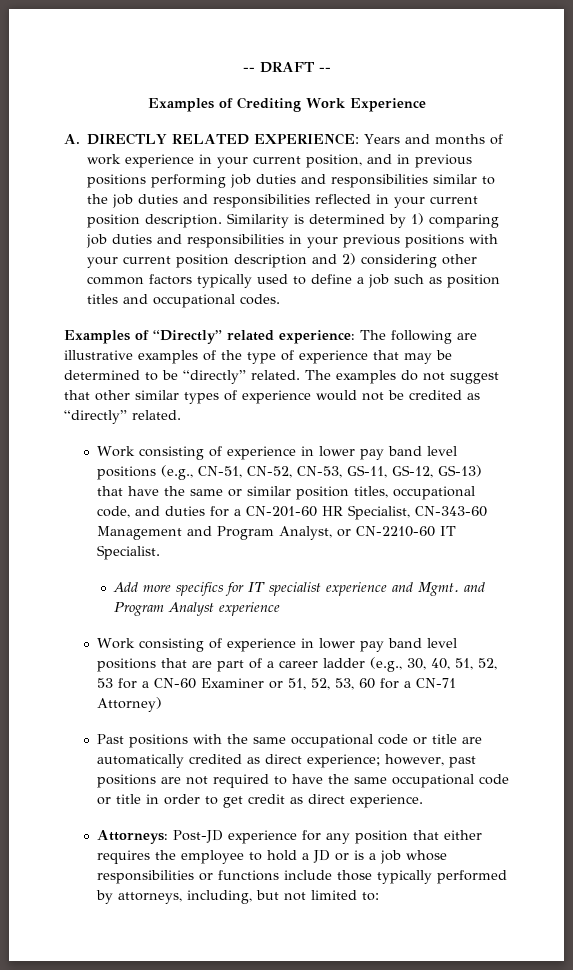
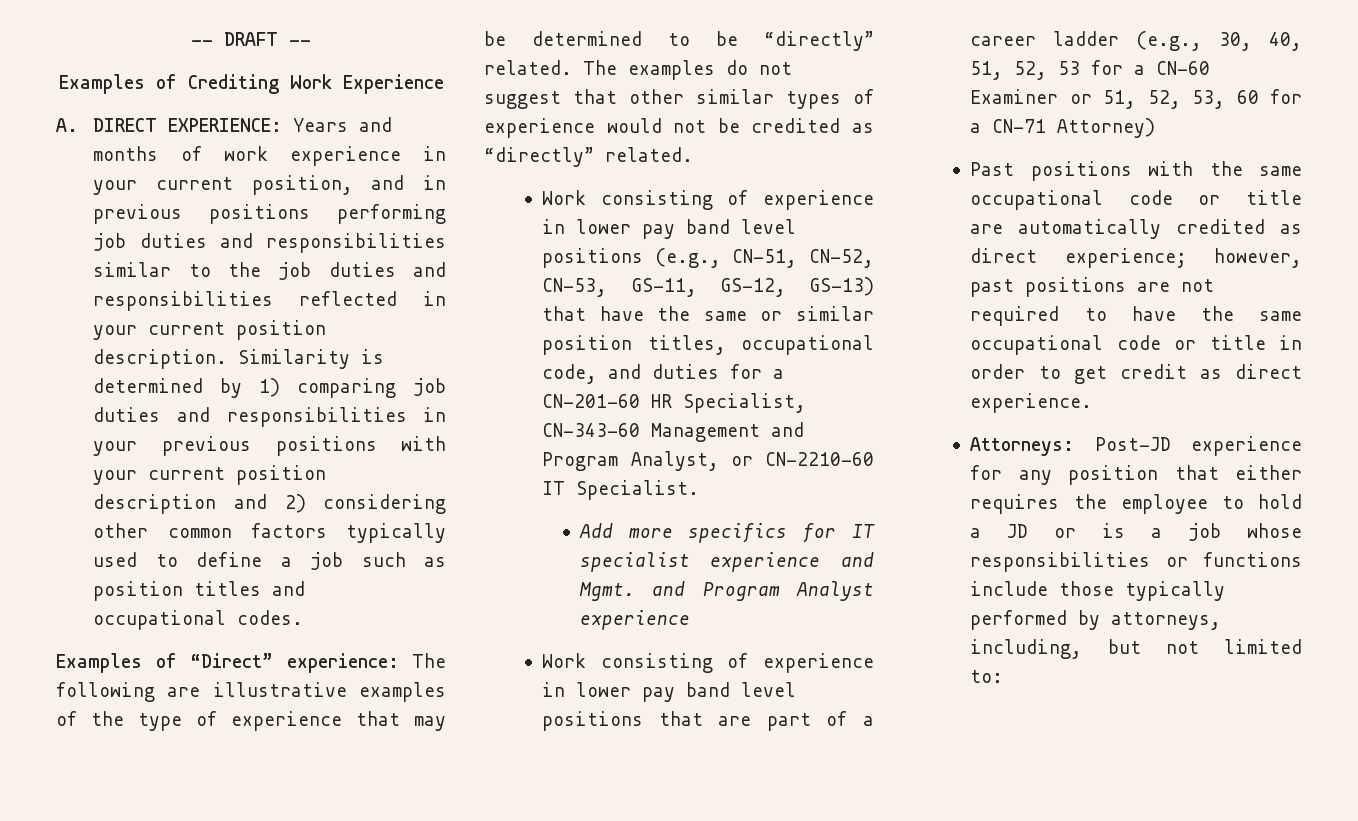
[87,133,250,145] DIRECTLY RELATED -> [93,118,158,132] DIRECT
[153,330,274,344] “Directly” related -> [190,653,273,668] “Direct”

